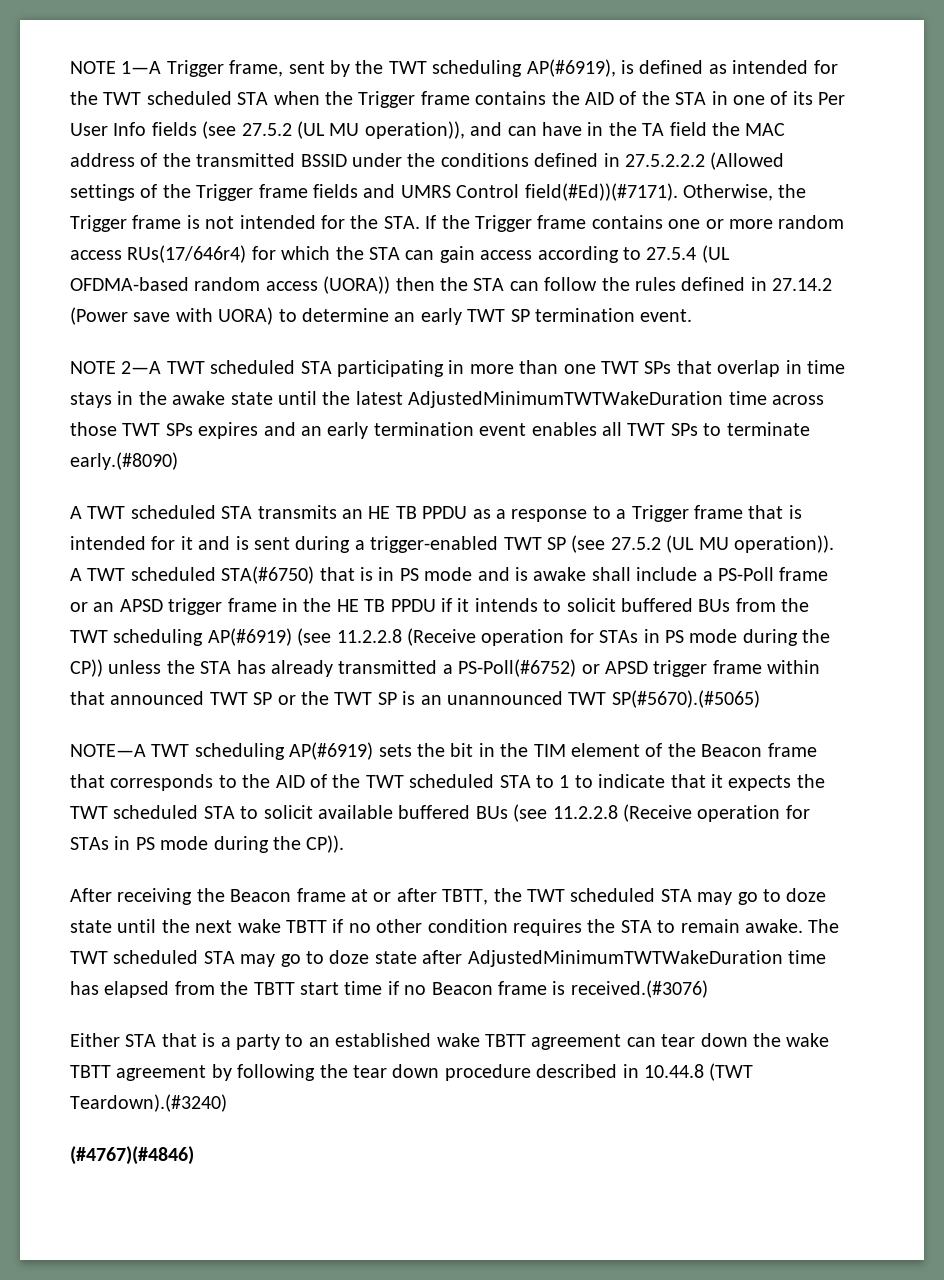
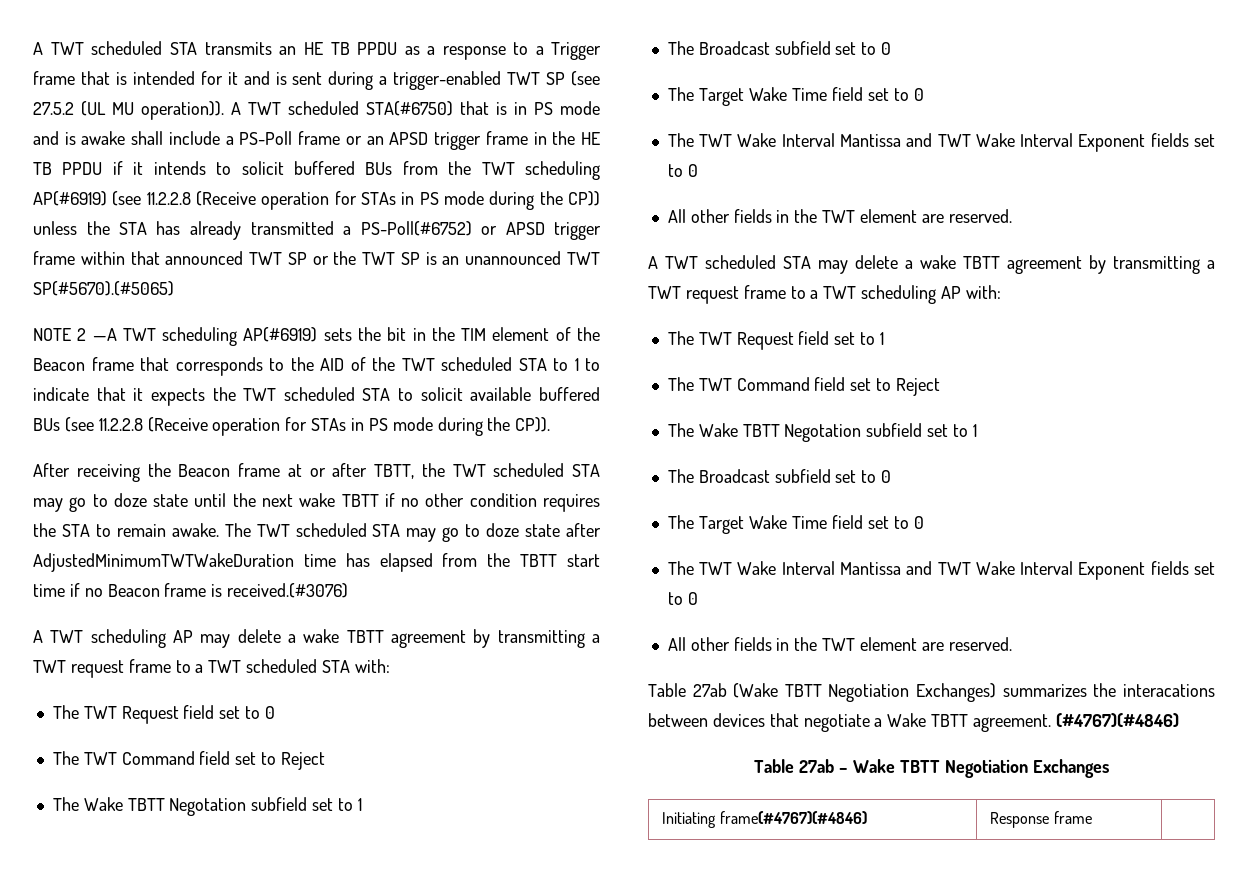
[70,59,838,77] [70,91,846,108] [70,121,786,139] [70,152,785,170] [70,183,807,201] [70,215,845,232] [70,245,730,263] [70,276,833,294] [70,307,693,325] [70,360,845,377] [70,391,824,408] [70,422,810,439] [70,452,178,470] NOTE 1—A Trigger frame, sent by the TWT scheduling AP(#6919), is defined as intended for the TWT scheduled STA when the Trigger frame contains the AID of the STA in one of its Per User Info fields (see 27.5.2 (UL MU operation)), and can have in the TA field the MAC address of the transmitted BSSID under the conditions defined in 27.5.2.2.2 (Allowed settings of the Trigger frame fields and UMRS Control field(#Ed))(#7171). Otherwise, the Trigger frame is not intended for the STA. If the Trigger frame contains one or more random access RUs(17/646r4) for which the STA can gain access according to 27.5.4 (UL OFDMA-based random access (UORA)) then the STA can follow the rules defined in 27.14.2 (Power save with UORA) to determine an early TWT SP termination event. // NOTE 2—A TWT scheduled STA participating in more than one TWT SPs that overlap in time stays in the awake state until the latest AdjustedMinimumTWTWakeDuration time across those TWT SPs expires and an early termination event enables all TWT SPs to terminate early.(#8090) // -> (33, 48) none
[70,744,146,757] NOTE—A -> [33,328,117,341] NOTE 2 —A
[70,1033,830,1050] [70,1063,754,1081] [70,1094,227,1112] [70,1146,194,1165] Either STA that is a party to an established wake TBTT agreement can tear down the wake TBTT agreement by following the tear down procedure described in 10.44.8 (TWT Teardown).(#3240) // (#4767)(#4846) -> [33,629,600,648] [33,659,390,678] [52,705,275,724] [52,751,325,770] [52,797,362,816] [667,41,892,55] [667,87,924,106] [667,133,1215,152] [667,164,698,177] [667,209,1012,223] [648,255,1215,274] [648,285,1001,304] [667,331,884,350] [667,377,940,396] [667,423,977,442] [667,469,892,483] [667,515,924,534] [667,561,1215,580] [667,592,698,605] [667,637,1012,651] [648,683,1215,702] [648,713,1179,732] [754,759,1109,778] [662,811,867,828] [990,811,1092,828] A TWT scheduling AP may delete a wake TBTT agreement by transmitting a TWT request frame to a TWT scheduled STA with: // The TWT Request field set to 0 // The TWT Command field set to Reject // The Wake TBTT Negotation subfield set to 1 // The Broadcast subfield set to 0 // The Target Wake Time field set to 0 // The TWT Wake Interval Mantissa and TWT Wake Interval Exponent fields set to 0 // All other fields in the TWT element are reserved. // A TWT scheduled STA may delete a wake TBTT agreement by transmitting a TWT request frame to a TWT scheduling AP with: // The TWT Request field set to 1 // The TWT Command field set to Reject // The Wake TBTT Negotation subfield set to 1 // The Broadcast subfield set to 0 // The Target Wake Time field set to 0 // The TWT Wake Interval Mantissa and TWT Wake Interval Exponent fields set to 0 // All other fields in the TWT element are reserved. // Table 27ab (Wake TBTT Negotiation Exchanges) summarizes the interacations between devices that negotiate a Wake TBTT agreement. (#4767)(#4846) // Table 27ab – Wake TBTT Negotiation Exchanges // Initiating frame(#4767)(#4846) | Response frame |

